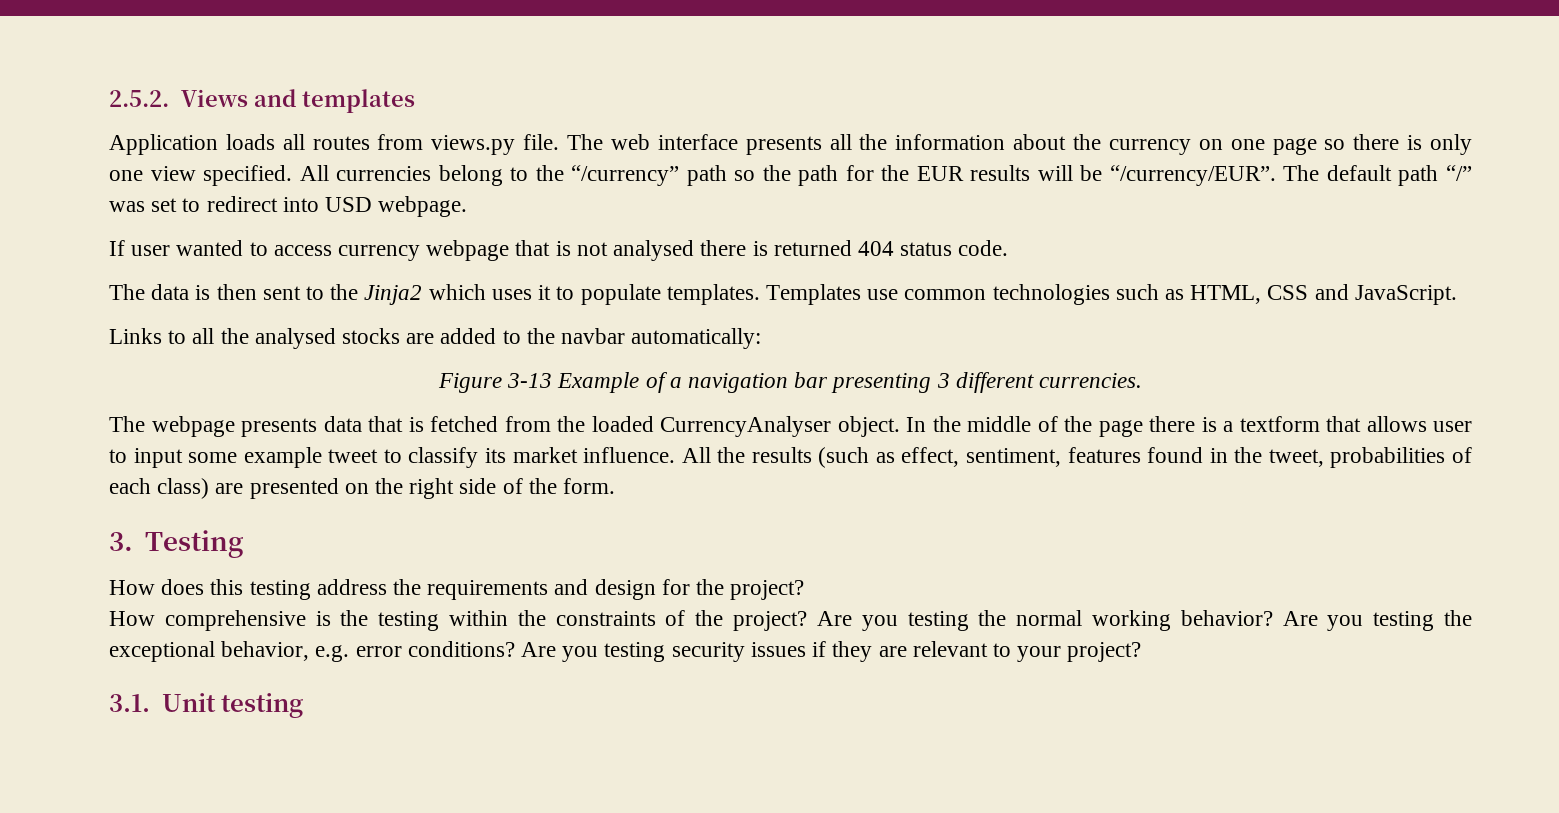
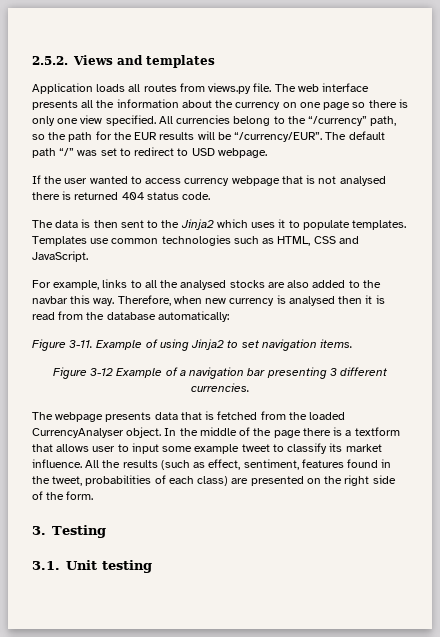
[686,165,727,186] path -> [370,116,397,126] path,
[282,197,319,212] into -> [177,148,189,156] to
(125, 248) none -> [44,176,63,184] the
[109,328,162,344] Links -> [32,279,128,290] For example, links
(435, 338) none -> [287,280,310,288] also
[631,328,762,349] [437,373,553,393] automatically: // Figure 3-13 -> [70,295,385,306] [32,311,229,322] [32,339,354,351] [52,367,114,379] this way. Therefore, when new currency is analysed then it is read from the database automatically: // Figure 3-11. Example of using Jinja2 to set navigation items. // Figure 3-12
[109,579,805,600] [109,610,1473,631] [109,641,1142,662] // How does this testing address the requirements and design for the project? // How comprehensive is the testing within the constraints of the project? Are you testing the normal working behavior? Are you testing the exceptional behavior, e.g. error conditions? Are you testing security issues if they are relevant to your project? -> (107, 531) none

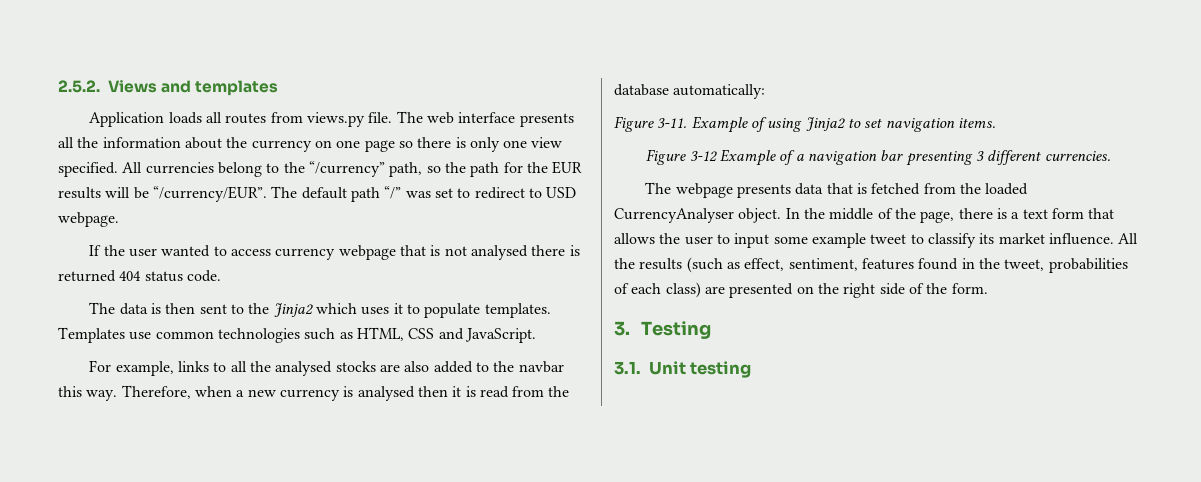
(202, 300) none -> [236,390,245,397] a
[273,430,301,438] page -> [920,211,955,223] page,
[354,427,400,436] textform -> [1022,208,1084,219] text form
(90, 448) none -> [659,233,681,244] the

